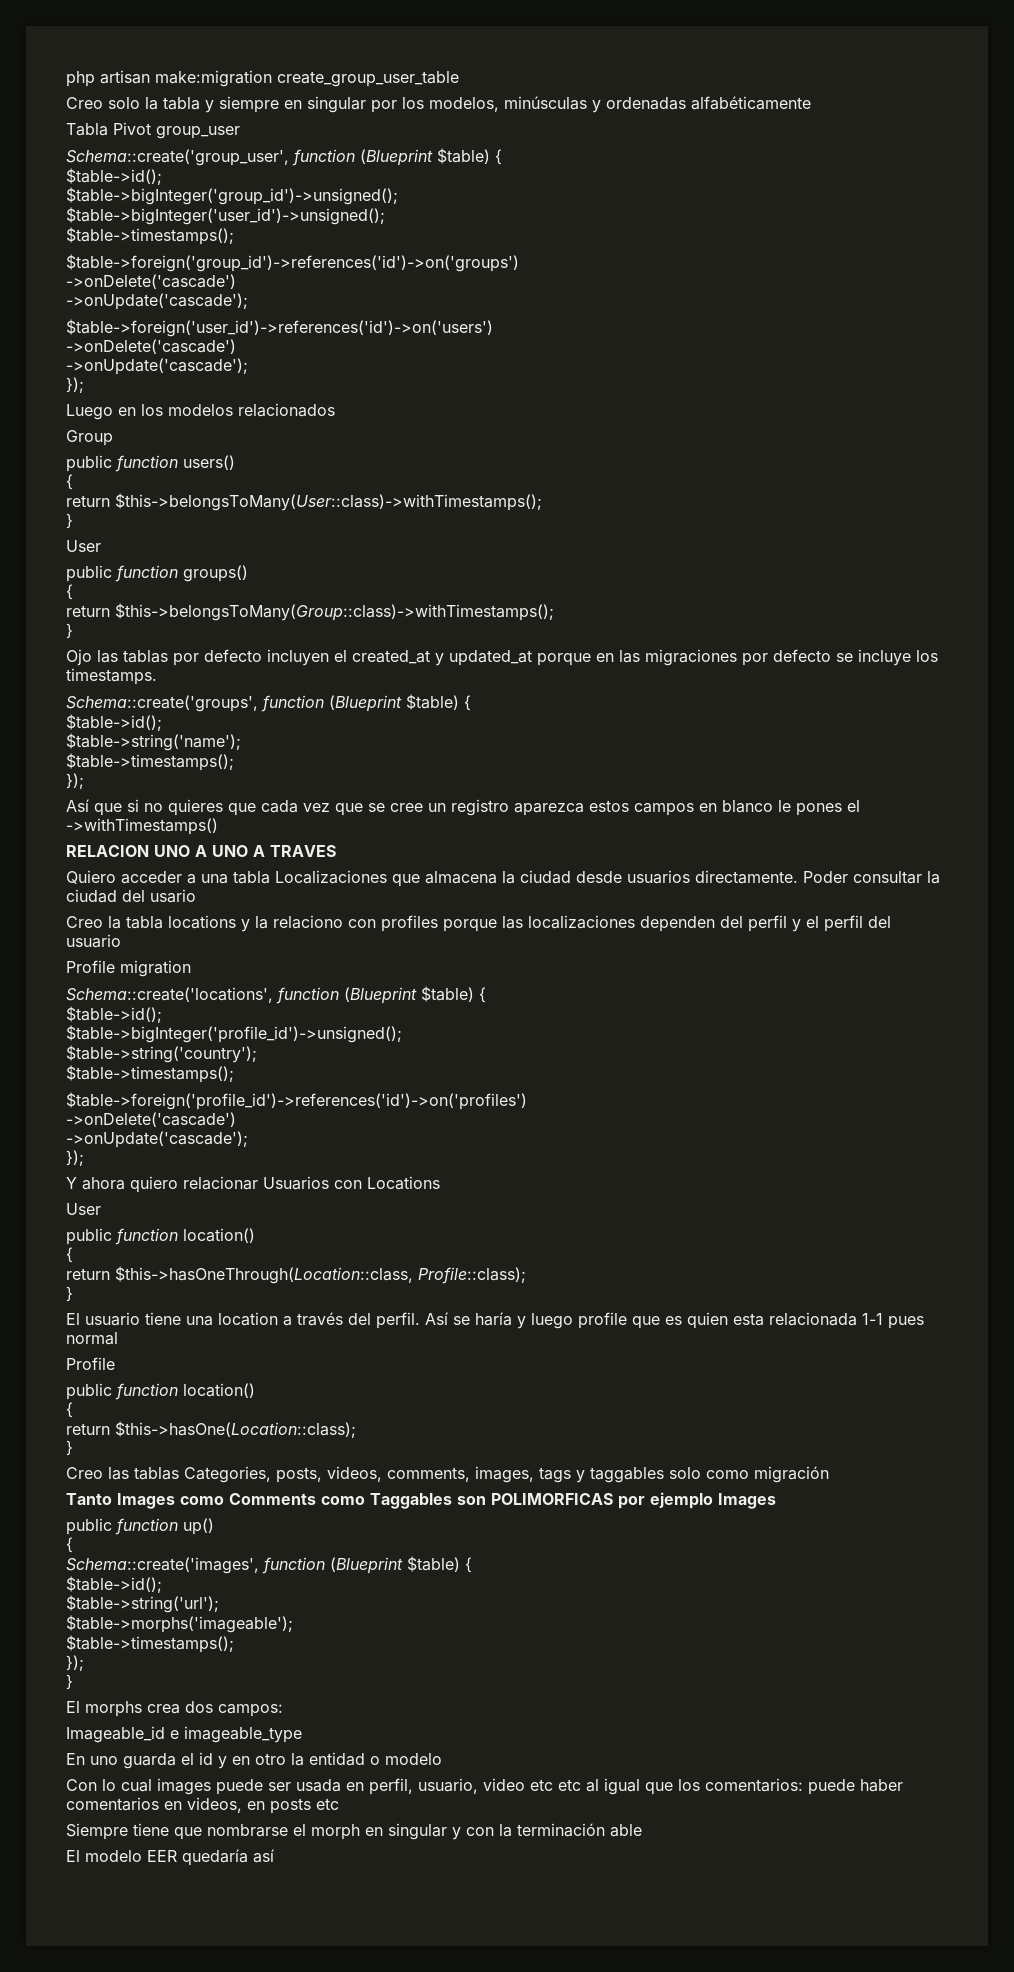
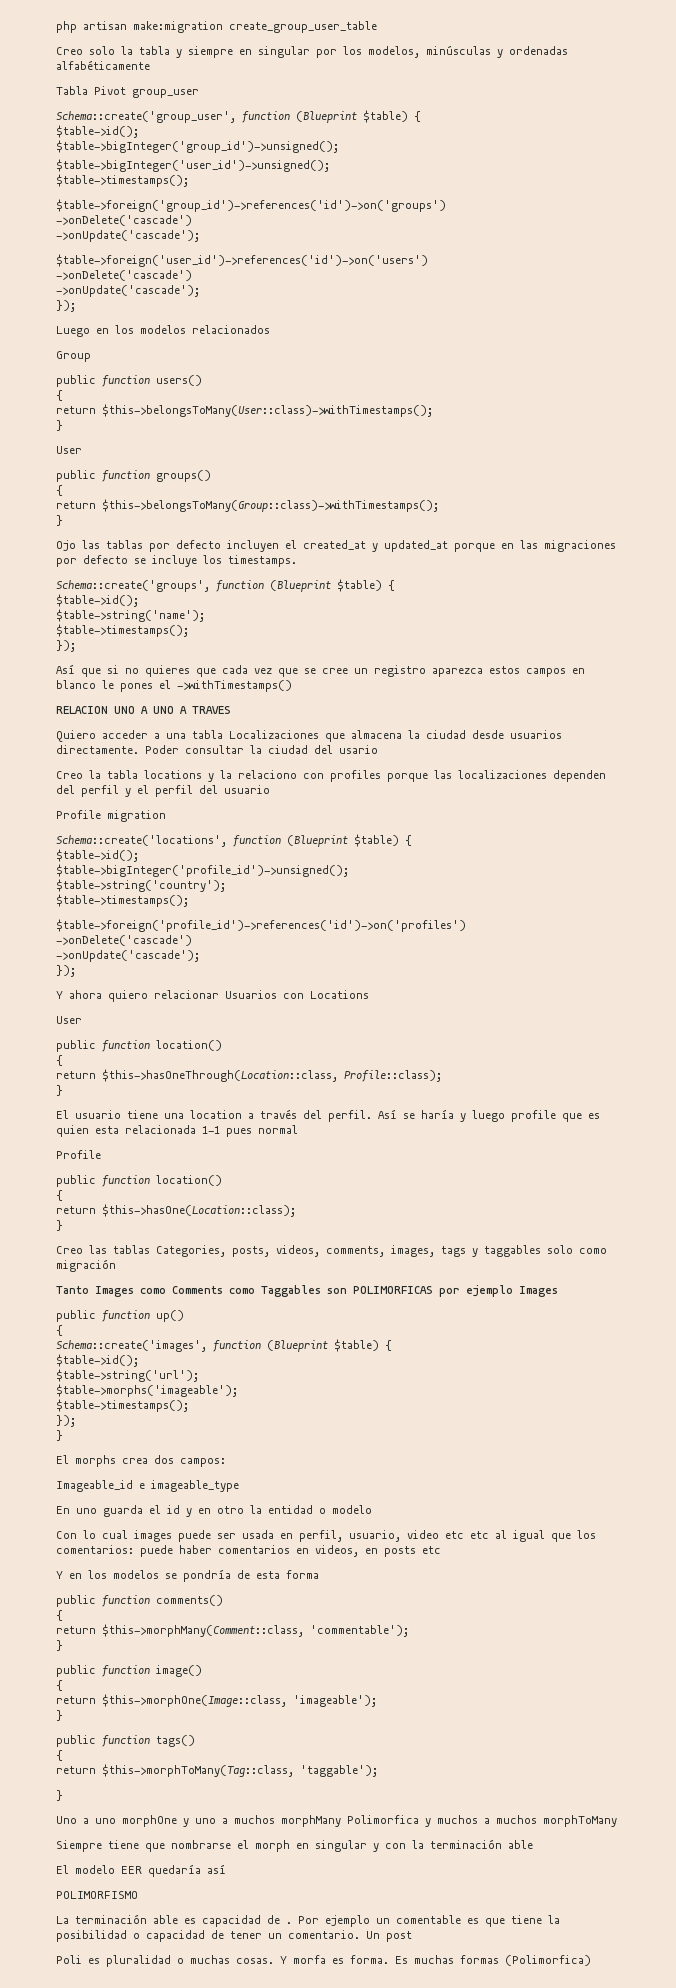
(339, 1804) none -> [56,1569,319,1582] [56,1595,223,1607] [56,1610,63,1621] [56,1624,409,1637] [56,1640,63,1651] [56,1665,202,1677] [56,1680,63,1691] [56,1694,377,1707] [56,1710,63,1721] [56,1735,195,1747] [56,1750,63,1761] [56,1764,378,1777] [56,1790,63,1801] [56,1815,617,1827] // Y en los modelos se pondría de esta forma // public function comments() // { // return $this->morphMany(Comment::class, 'commentable'); // } // public function image() // { // return $this->morphOne(Image::class, 'imageable'); // } // public function tags() // { // return $this->morphToMany(Tag::class, 'taggable'); // } // Uno a uno morphOne y uno a muchos morphMany Polimorfica y muchos a muchos morphToMany
(274, 1856) none -> [56,1891,138,1899] [56,1914,560,1927] [56,1930,412,1942] [56,1955,591,1967] // POLIMORFISMO // La terminación able es capacidad de . Por ejemplo un comentable es que tiene la posibilidad o capacidad de tener un comentario. Un post // Poli es pluralidad o muchas cosas. Y morfa es forma. Es muchas formas (Polimorfica)

